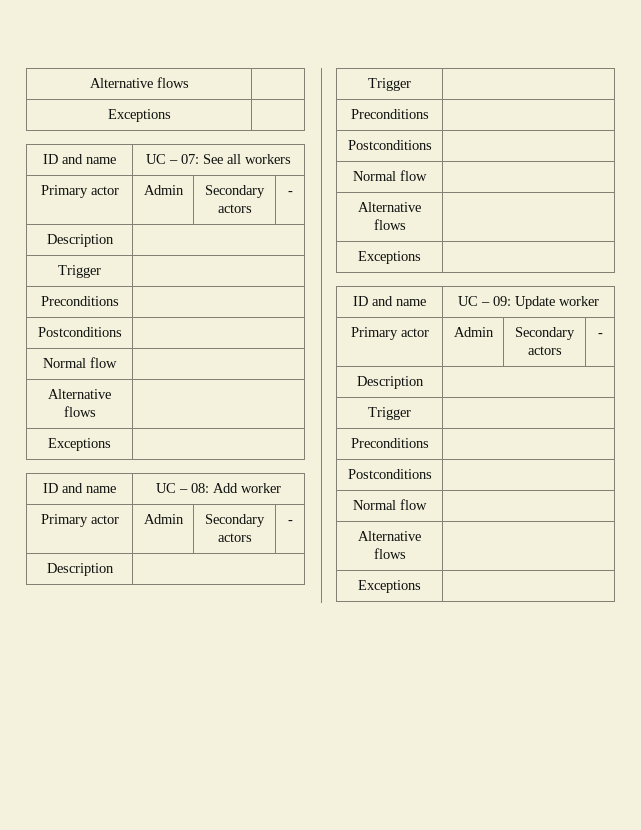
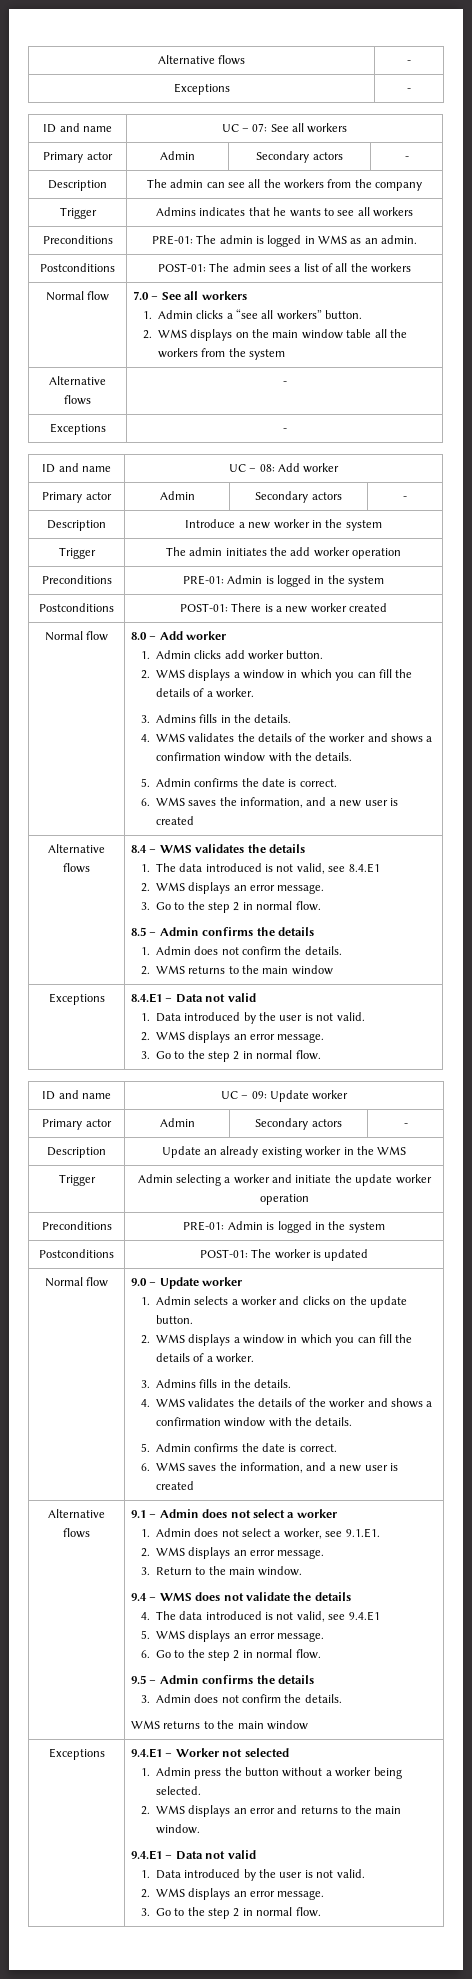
[89,77,189,88] [107,109,171,122] Alternative flows | // Exceptions | -> [157,55,246,65] [407,60,411,64] [173,83,230,95] [407,88,411,92] Alternative flows | - // Exceptions | -
[58,265,101,278] [40,296,119,306] [37,327,122,337] [43,357,117,368] [48,389,111,399] [63,406,96,417] [48,438,111,451] // Trigger | // Preconditions | // Postconditions | // Normal flow | // Alternative flows | // Exceptions | -> [146,179,423,191] [59,207,97,219] [156,207,413,217] [42,235,113,244] [151,235,418,247] [40,263,115,272] [157,263,412,273] [45,291,110,301] [133,291,247,300] [142,309,363,320] [142,329,407,341] [157,348,286,360] [49,376,106,385] [64,395,91,405] [282,381,287,385] [49,423,106,435] [282,428,287,432] The admin can see all the workers from the company // Trigger | Admins indicates that he wants to see all workers // Preconditions | PRE-01: The admin is logged in WMS as an admin. // Postconditions | POST-01: The admin sees a list of all the workers // Normal flow | 7.0 – See all workers // 1. Admin clicks a “see all workers” button. // 2. WMS displays on the main window table all the workers from the system // Alternative flows | - // Exceptions | -
[368,78,411,91] [350,109,429,119] [347,140,432,150] [353,170,427,181] [358,202,421,212] [373,219,406,230] [358,251,421,264] // Trigger | // Preconditions | // Postconditions | // Normal flow | // Alternative flows | // Exceptions | -> [185,519,382,531] [58,547,96,559] [165,547,402,559] [41,575,112,584] [182,575,385,587] [39,603,114,612] [179,603,388,613] [44,631,109,641] [131,631,227,640] [140,650,324,660] [140,669,413,681] [155,688,255,698] [140,714,292,723] [140,733,433,743] [155,752,353,762] [140,778,337,787] [140,797,398,808] [155,816,194,825] [48,844,105,853] [63,863,90,873] [131,844,305,853] [140,863,380,874] [140,882,325,894] [140,901,321,913] [131,927,314,936] [140,946,342,955] [140,965,333,975] [48,993,105,1005] [131,993,256,1003] [140,1012,365,1024] [140,1031,325,1043] [140,1050,321,1062] Introduce a new worker in the system // Trigger | The admin initiates the add worker operation // Preconditions | PRE-01: Admin is logged in the system // Postconditions | POST-01: There is a new worker created // Normal flow | 8.0 – Add worker // 1. Admin clicks add worker button. // 2. WMS displays a window in which you can fill the details of a worker. // 3. Admins fills in the details. // 4. WMS validates the details of the worker and shows a confirmation window with the details. // 5. Admin confirms the date is correct. // 6. WMS saves the information, and a new user is created // Alternative flows | 8.4 – WMS validates the details // 1. The data introduced is not valid, see 8.4.E1 // 2. WMS displays an error message. // 3. Go to the step 2 in normal flow. // 8.5 – Admin confirms the details // 1. Admin does not confirm the details. // 2. WMS returns to the main window // Exceptions | 8.4.E1 – Data not valid // 1. Data introduced by the user is not valid. // 2. WMS displays an error message. // 3. Go to the step 2 in normal flow.
[368,407,411,420] [350,438,429,448] [347,469,432,479] [353,499,427,510] [358,531,421,541] [373,548,406,559] [358,580,421,593] // Trigger | // Preconditions | // Postconditions | // Normal flow | // Alternative flows | // Exceptions | -> [161,1146,407,1158] [58,1174,96,1186] [137,1174,432,1186] [259,1194,309,1205] [41,1221,112,1230] [183,1221,385,1233] [39,1249,114,1258] [199,1249,369,1261] [44,1277,109,1287] [131,1277,243,1289] [140,1296,407,1308] [155,1315,193,1324] [140,1334,413,1346] [155,1353,255,1363] [140,1379,292,1388] [140,1398,433,1408] [155,1417,353,1427] [140,1443,337,1452] [140,1462,398,1473] [155,1481,194,1490] [48,1509,105,1518] [63,1528,90,1538] [131,1509,337,1518] [140,1528,380,1539] [140,1547,325,1559] [140,1566,303,1576] [131,1592,351,1601] [140,1611,380,1622] [140,1630,325,1642] [140,1649,321,1661] [131,1675,314,1684] [140,1694,342,1703] [131,1720,308,1730] [48,1748,105,1760] [131,1748,289,1758] [140,1767,402,1779] [155,1786,201,1795] [140,1805,401,1817] [155,1824,200,1834] [131,1850,256,1860] [140,1869,365,1881] [140,1888,325,1900] [140,1907,321,1919] Update an already existing worker in the WMS // Trigger | Admin selecting a worker and initiate the update worker operation // Preconditions | PRE-01: Admin is logged in the system // Postconditions | POST-01: The worker is updated // Normal flow | 9.0 – Update worker // 1. Admin selects a worker and clicks on the update button. // 2. WMS displays a window in which you can fill the details of a worker. // 3. Admins fills in the details. // 4. WMS validates the details of the worker and shows a confirmation window with the details. // 5. Admin confirms the date is correct. // 6. WMS saves the information, and a new user is created // Alternative flows | 9.1 – Admin does not select a worker // 1. Admin does not select a worker, see 9.1.E1. // 2. WMS displays an error message. // 3. Return to the main window. // 9.4 – WMS does not validate the details // 4. The data introduced is not valid, see 9.4.E1 // 5. WMS displays an error message. // 6. Go to the step 2 in normal flow. // 9.5 – Admin confirms the details // 3. Admin does not confirm the details. // WMS returns to the main window // Exceptions | 9.4.E1 – Worker not selected // 1. Admin press the button without a worker being selected. // 2. WMS displays an error and returns to the main window. // 9.4.E1 – Data not valid // 1. Data introduced by the user is not valid. // 2. WMS displays an error message. // 3. Go to the step 2 in normal flow.

